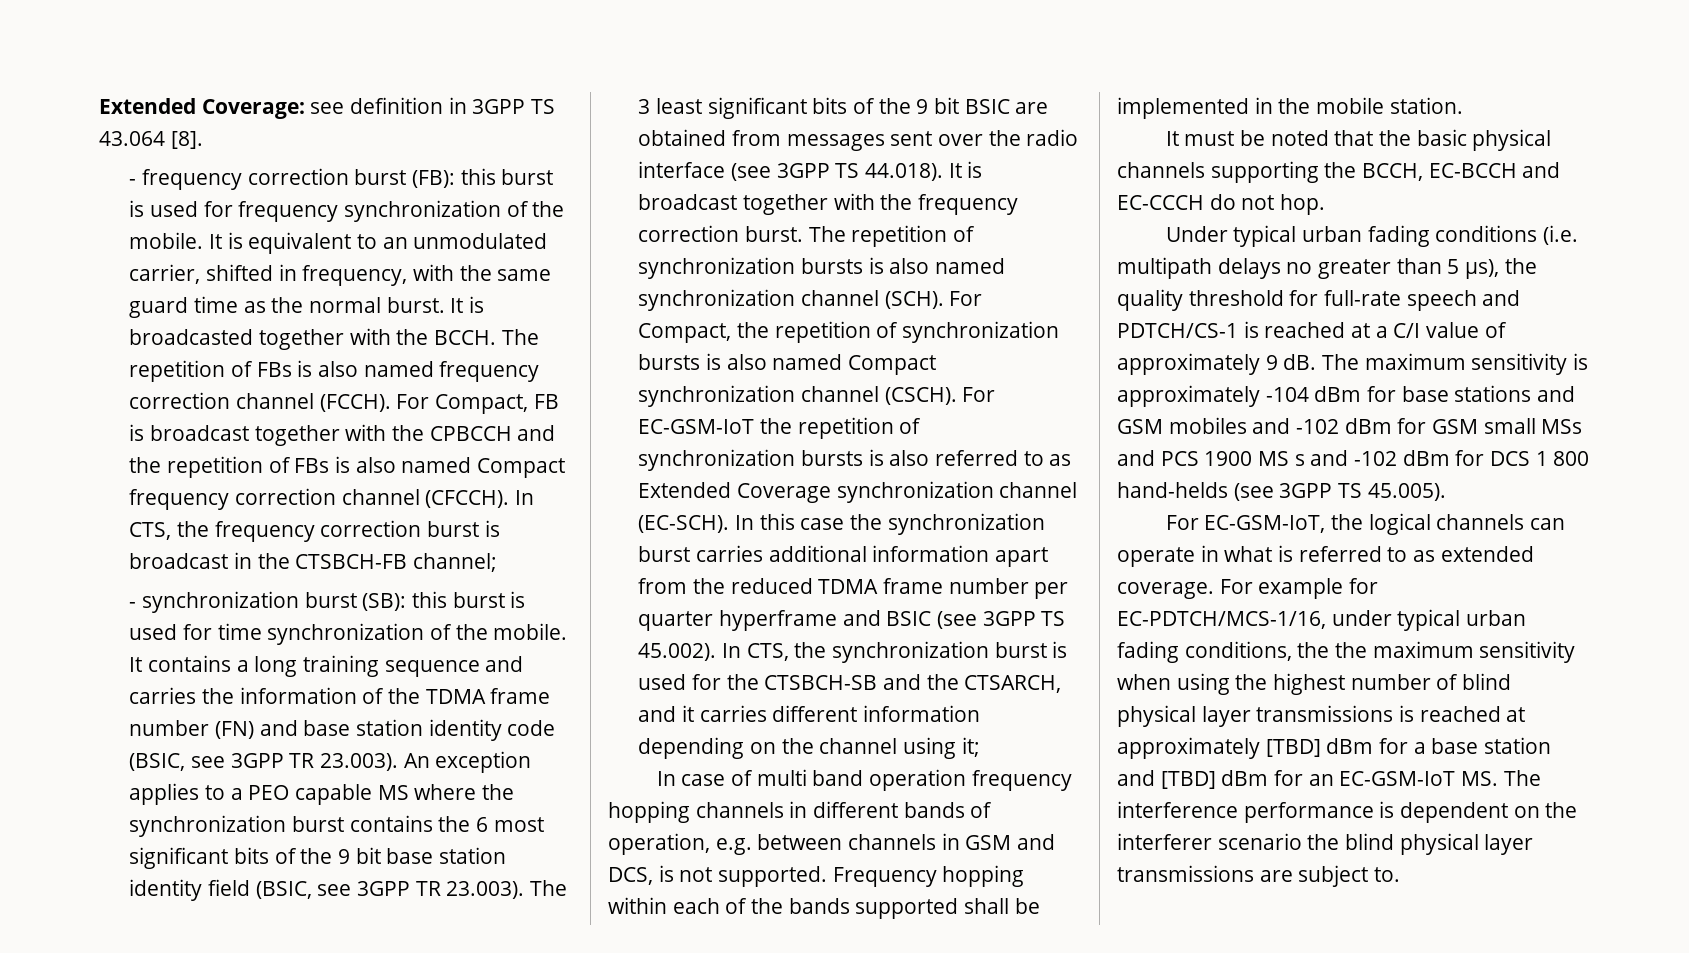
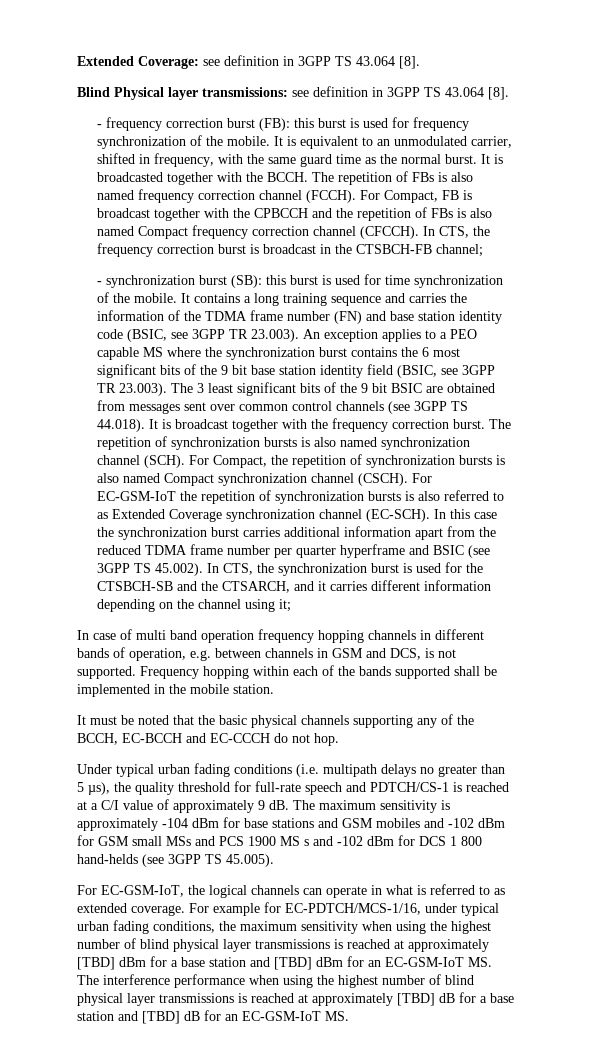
(203, 140) none -> [77,86,509,100] // Blind Physical layer transmissions: see definition in 3GPP TS 43.064 [8].
[988,129,1079,146] [638,161,726,178] the radio interface -> [239,401,385,411] common control channels
(1319, 172) none -> [417,714,453,728] any of
[1335,642,1368,658] the -> (236, 926) none
[1379,801,1578,823] [1117,833,1534,855] [1117,865,1401,887] is dependent on the interferer scenario the blind physical layer transmissions are subject to. -> [249,974,474,988] [77,992,514,1006] [77,1010,349,1024] when using the highest number of blind physical layer transmissions is reached at approximately [TBD] dB for a base station and [TBD] dB for an EC-GSM-IoT MS.

